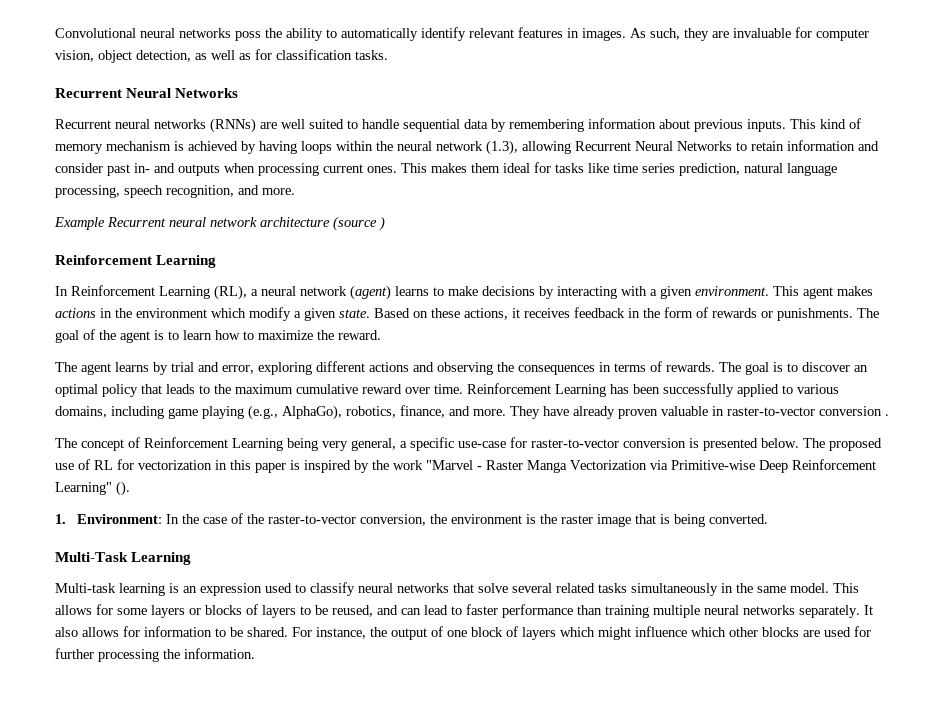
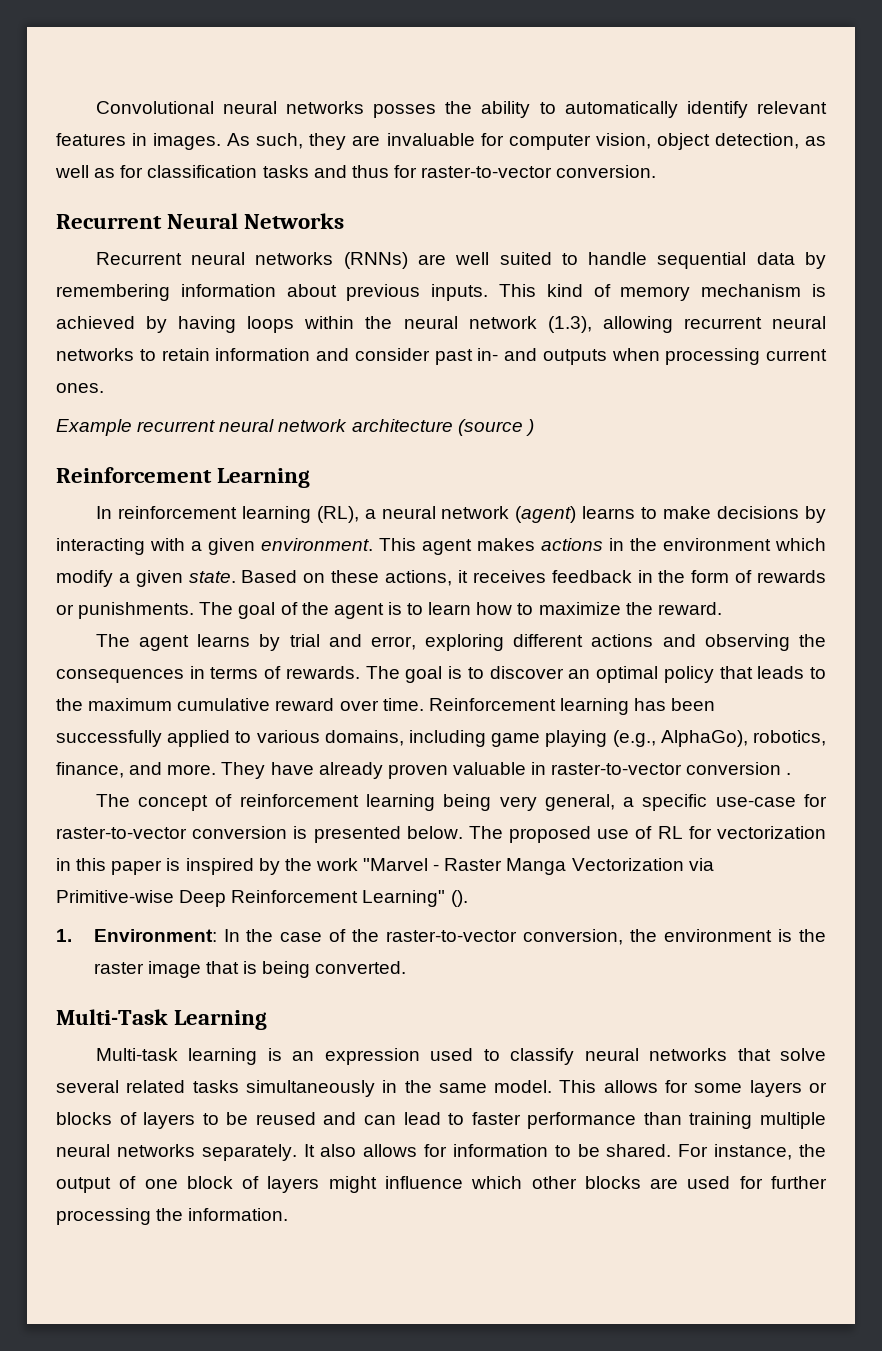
[235,31,261,41] poss -> [373,104,437,118] posses
[355,50,388,60] tasks. -> [262,165,657,178] tasks and thus for raster-to-vector conversion.
[575,141,732,151] Recurrent Neural Networks -> [683,316,826,329] [56,348,134,361] recurrent neural networks
[401,162,837,176] [55,185,295,198] This makes them ideal for tasks like time series prediction, natural language processing, speech recognition, and more. -> (104, 388) none
[107,217,166,227] Recurrent -> [137,420,216,432] recurrent
[71,285,210,299] Reinforcement Learning -> [117,506,311,523] reinforcement learning
[555,384,606,397] Learning -> [559,698,629,715] learning
[144,437,283,451] Reinforcement Learning -> [239,794,435,811] reinforcement learning
[332,605,373,617] reused, -> [255,1112,316,1125] reused
[560,627,595,637] which -> (320, 1184) none

